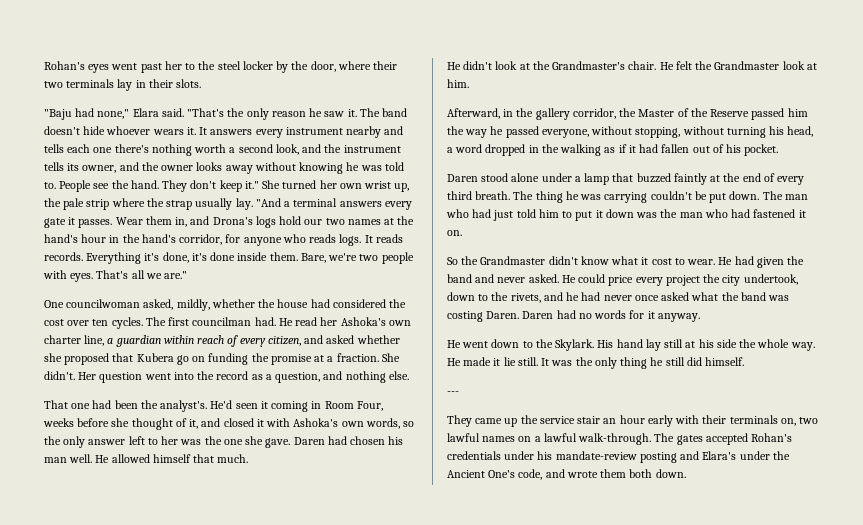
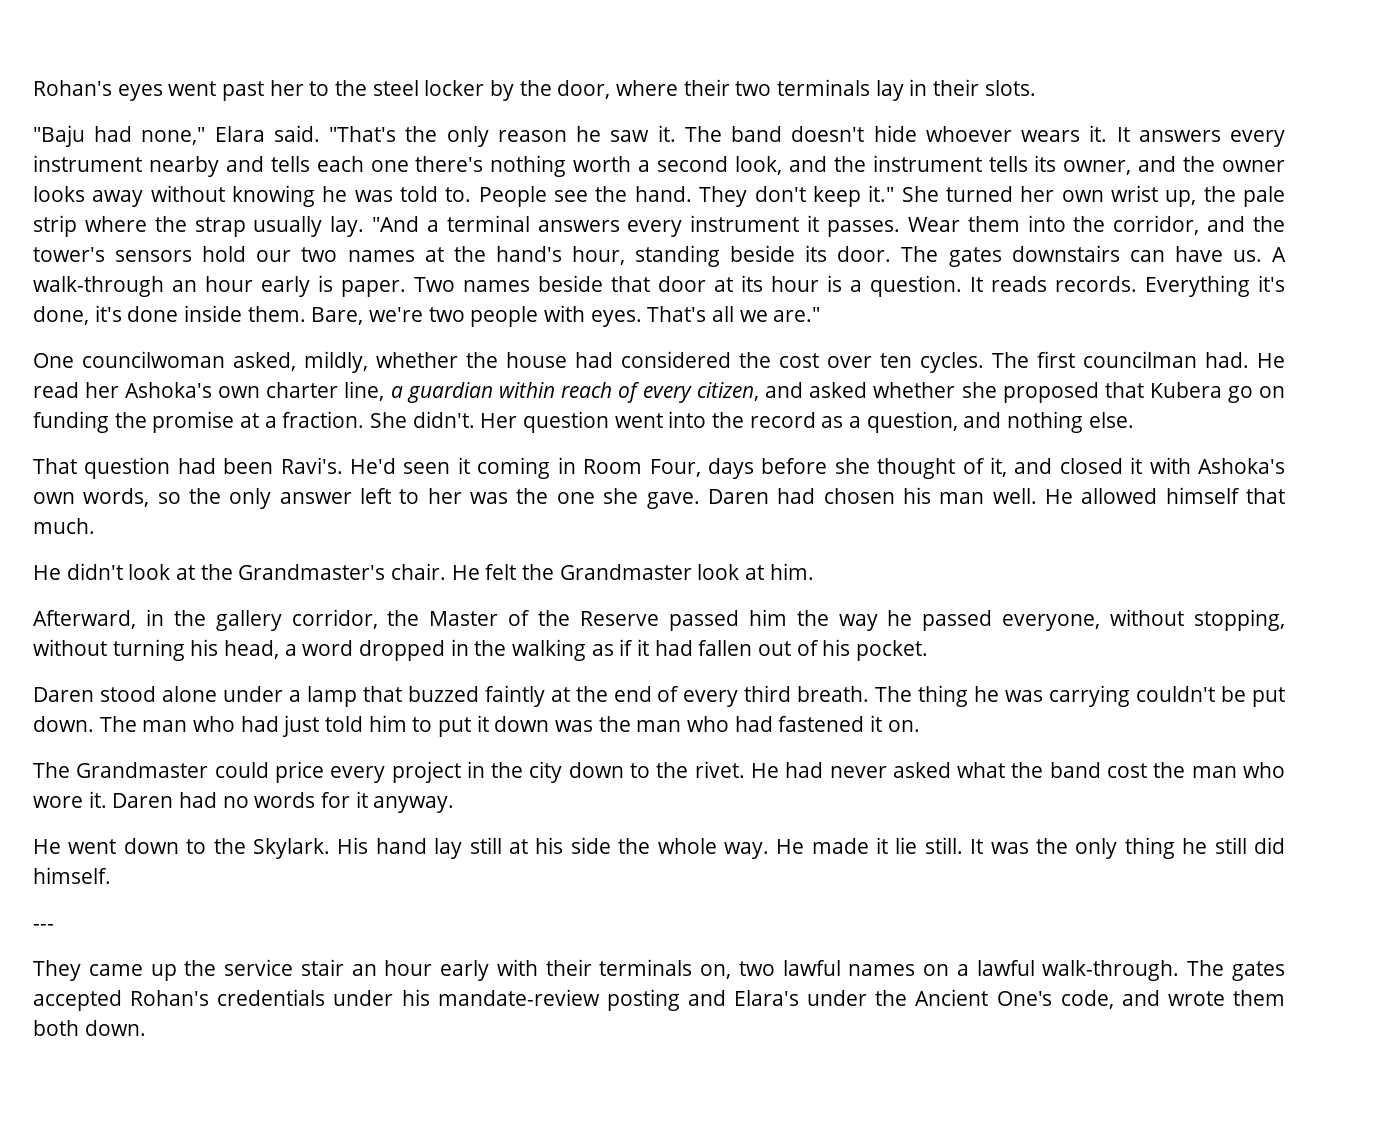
[44,218,66,228] gate -> [690,215,800,232] instrument
[175,216,276,228] in, and Drona's logs -> [1027,215,1285,235] [33,247,193,262] into the corridor, and the tower's sensors
[81,234,362,246] hour in the hand's corridor, for anyone who reads logs. -> [571,245,1286,267] [33,275,963,297] hour, standing beside its door. The gates downstairs can have us. A walk-through an hour early is paper. Two names beside that door at its hour is a question.
[71,403,91,409] one -> [84,457,171,479] question
[140,400,208,412] the analyst's. -> [280,457,343,474] Ravi's.
[43,418,74,427] weeks -> [707,458,754,479] days
[447,256,805,268] [447,274,576,283] So the Grandmaster didn't know what it cost to wear. He had given the band and never asked. He -> [33,762,209,778] The Grandmaster
(700, 280) none -> [466,761,485,778] in
[743,274,798,285] [447,292,580,303] undertook, down to the rivets, and he -> [568,761,779,778] down to the rivet. He
[634,295,659,301] once -> (887, 772) none
[768,295,790,301] [447,311,520,322] was costing Daren. -> [1107,762,1286,778] [33,791,107,808] cost the man who wore it.

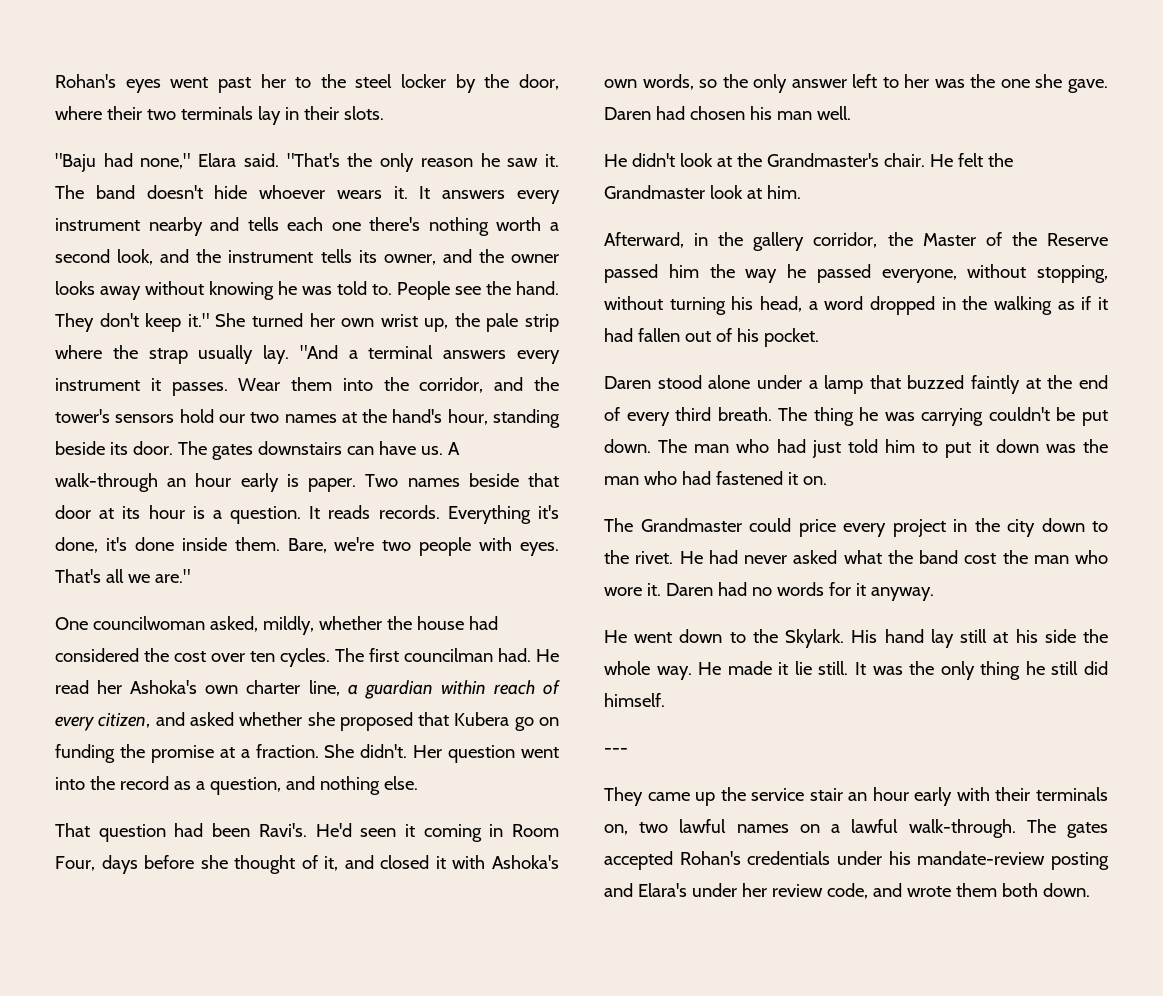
[1044,487,1285,504] [33,518,95,534] He allowed himself that much. -> (851, 113) none
[875,989,1053,1006] the Ancient One's -> [741,883,823,897] her review

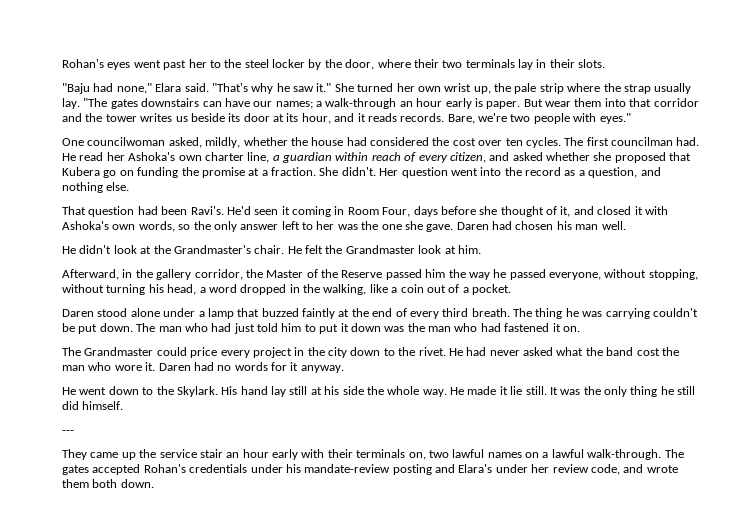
[347,153,560,172] [55,185,560,204] [55,217,559,236] [55,249,560,265] [55,281,559,300] [55,313,182,332] the only reason he saw it. The band doesn't hide whoever wears it. It answers every instrument nearby and tells each one there's nothing worth a second look, and the instrument tells its owner, and the owner looks away without knowing he was told to. People see the hand. They don't keep -> [251,83,314,94] why he saw
[299,345,560,364] [55,377,559,396] [55,409,561,428] [55,441,207,455] "And a terminal answers every instrument it passes. Wear them into the corridor, and the tower's sensors hold our two names at the hand's hour, standing beside its door. The -> [83,98,108,107] "The
[420,442,460,455] us. A -> [253,101,322,109] our names; a
[365,473,559,487] [55,505,559,524] [55,537,280,553] Two names beside that door at its hour is a question. It reads records. Everything it's done, it's done inside them. -> [523,98,699,107] [62,113,445,124] But wear them into that corridor and the tower writes us beside its door at its hour, and it reads records.
[519,542,559,556] [55,569,190,583] eyes. That's all we are." -> [599,113,631,124] eyes."
[994,296,1108,315] [604,328,680,342] walking as if it had fallen -> [323,284,424,295] walking, like a coin
[736,328,759,342] his -> [462,287,469,293] a

